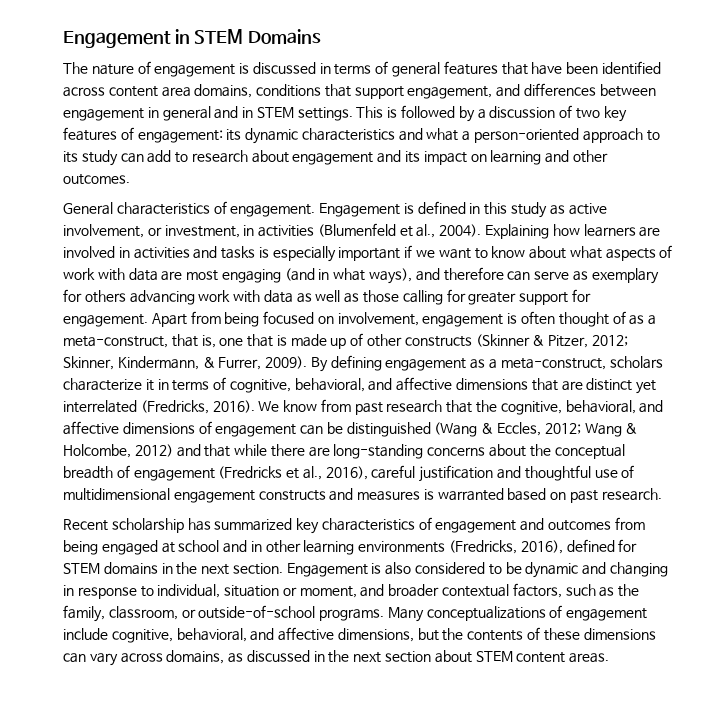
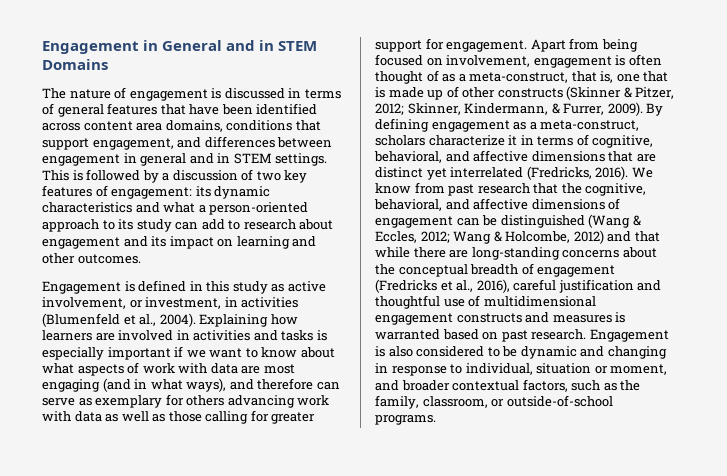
(190, 36) none -> [162,40,275,51] General and in
[63,201,316,217] General characteristics of engagement. -> (141, 259) none
[63,517,645,534] [63,539,638,555] [63,562,283,575] // Recent scholarship has summarized key characteristics of engagement and outcomes from being engaged at school and in other learning environments (Fredricks, 2016), defined for STEM domains in the next section. -> (587, 334) none
[387,605,648,622] [63,627,656,643] [63,650,610,666] Many conceptualizations of engagement include cognitive, behavioral, and affective dimensions, but the contents of these dimensions can vary across domains, as discussed in the next section about STEM content areas. -> (436, 420) none

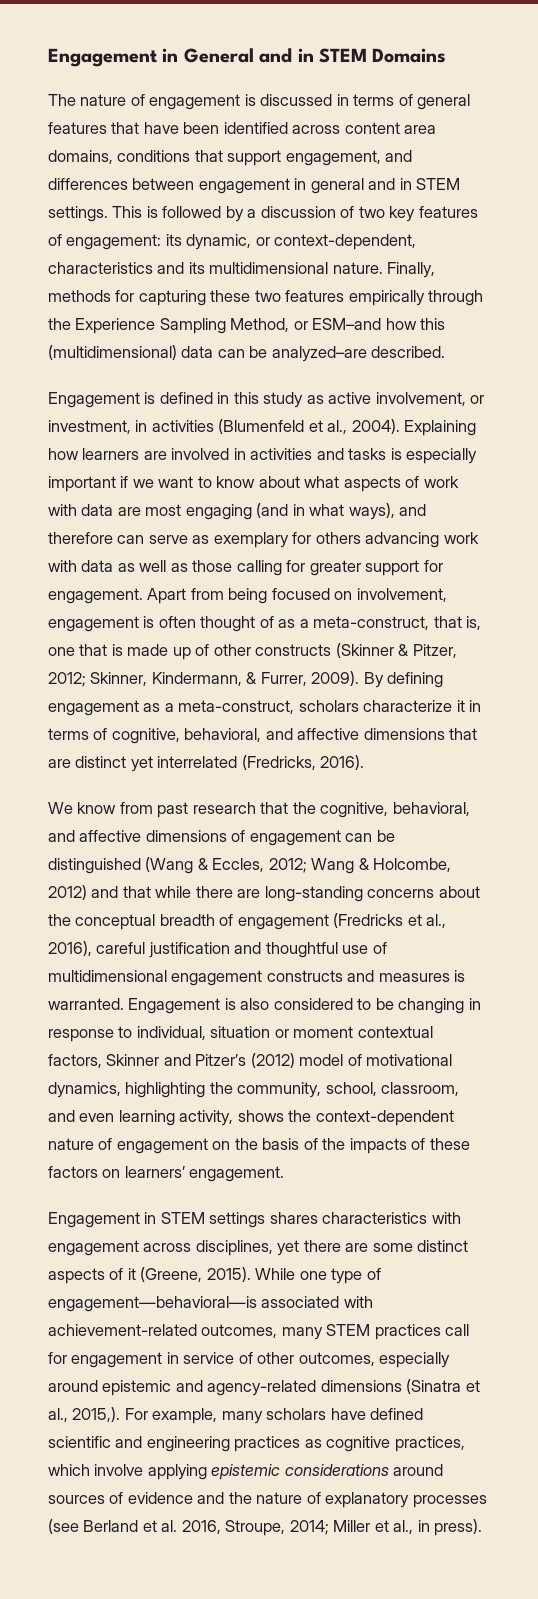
[214,186,271,199] [42,202,309,215] [42,219,334,232] [42,236,317,249] [42,253,141,264] dynamic characteristics and what a person-oriented approach to its study can add to research about engagement and its impact on learning and other outcomes. -> [186,234,417,250] [48,262,436,278] [48,290,484,306] [48,318,446,334] [48,345,446,362] dynamic, or context-dependent, characteristics and its multidimensional nature. Finally, methods for capturing these two features empirically through the Experience Sampling Method, or ESM–and how this (multidimensional) data can be analyzed–are described.
(629, 173) none -> (365, 762) //
[375,329,587,342] warranted based on past research. -> [48,998,124,1010] warranted.
[520,346,605,359] dynamic and -> (394, 1004) none
[610,364,668,375] [375,379,641,392] [375,395,613,409] [375,415,436,425] moment, and broader contextual factors, such as the family, classroom, or outside-of-school programs. -> [293,1026,433,1038] [48,1053,453,1068] [48,1082,460,1098] [48,1110,454,1126] [48,1138,470,1154] [48,1166,285,1182] [48,1212,461,1228] [48,1240,469,1256] [48,1267,381,1284] [48,1296,373,1312] [48,1324,470,1340] [48,1352,451,1368] [48,1379,480,1396] [48,1407,424,1424] [48,1436,465,1452] [48,1464,444,1480] [48,1492,487,1508] [48,1519,483,1536] moment contextual factors, Skinner and Pitzer’s (2012) model of motivational dynamics, highlighting the community, school, classroom, and even learning activity, shows the context-dependent nature of engagement on the basis of the impacts of these factors on learners’ engagement. // Engagement in STEM settings shares characteristics with engagement across disciplines, yet there are some distinct aspects of it (Greene, 2015). While one type of engagement—behavioral—is associated with achievement-related outcomes, many STEM practices call for engagement in service of other outcomes, especially around epistemic and agency-related dimensions (Sinatra et al., 2015,). For example, many scholars have defined scientific and engineering practices as cognitive practices, which involve applying epistemic considerations around sources of evidence and the nature of explanatory processes (see Berland et al. 2016, Stroupe, 2014; Miller et al., in press).

